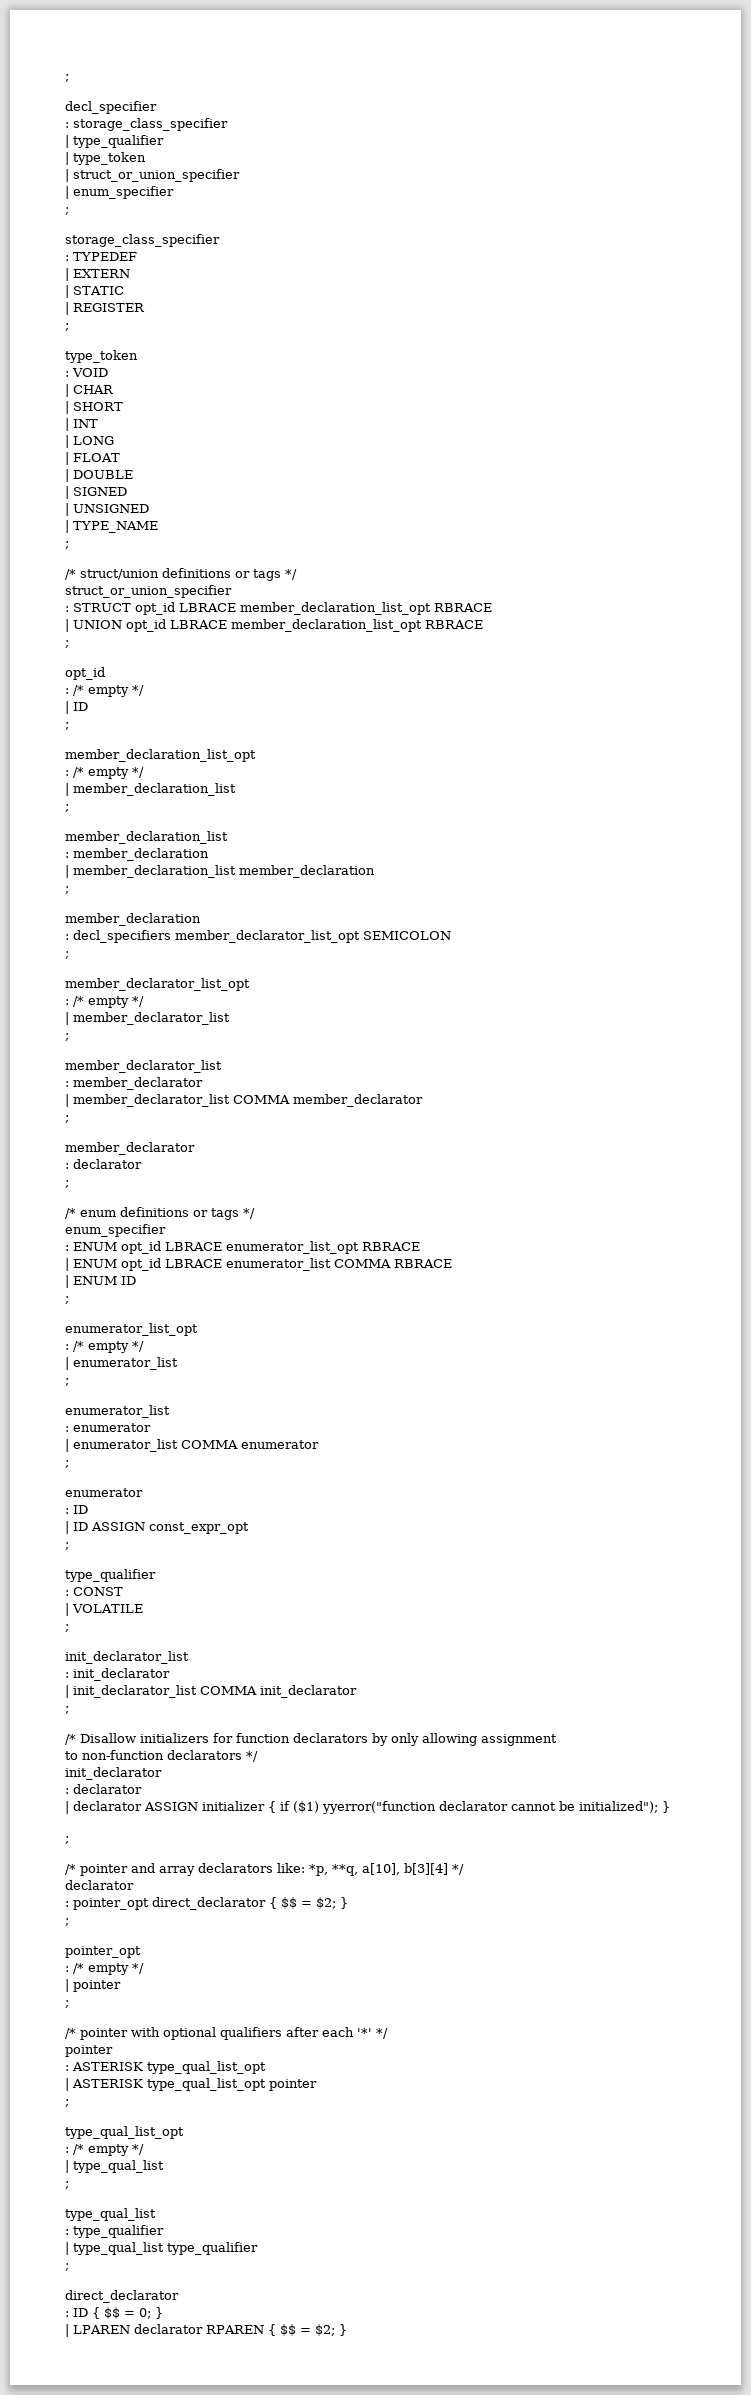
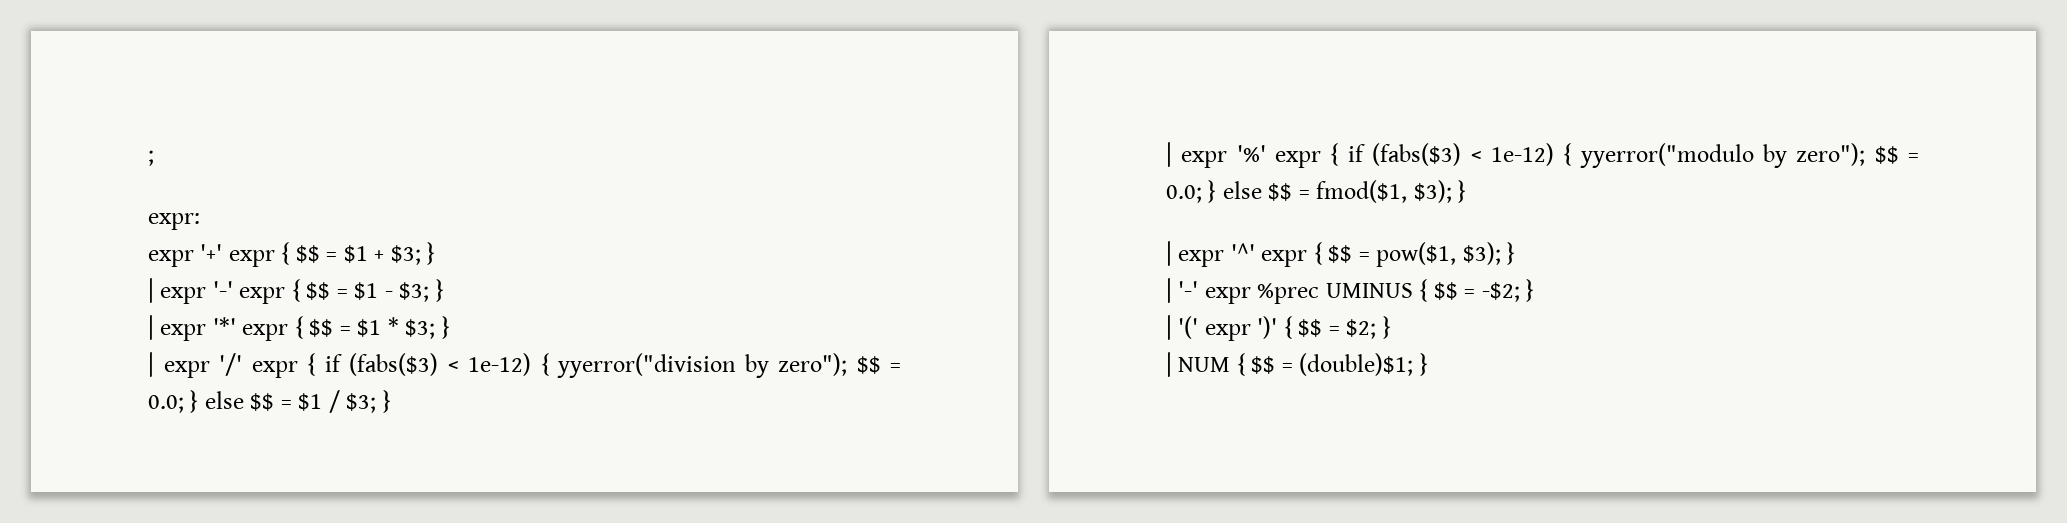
[65,74,69,82] [65,101,157,114] [65,118,228,131] [65,135,164,148] [65,152,146,165] [65,169,240,182] [65,186,174,199] [65,207,69,215] [65,234,220,247] [65,252,137,261] [65,268,130,281] [65,285,124,298] [65,302,145,315] [65,323,69,331] [65,350,138,363] [65,368,108,377] [65,384,114,397] [65,401,123,414] [65,418,98,431] [65,435,114,448] [65,452,120,465] [65,469,133,482] [65,486,127,499] [65,503,149,516] [65,520,158,533] [65,541,69,549] [65,568,297,581] [65,585,232,598] [65,602,492,615] [65,619,483,632] [65,640,69,648] [65,667,105,680] [65,685,144,697] [65,701,88,714] [65,722,69,730] [65,749,256,762] [65,767,144,779] [65,783,236,796] [65,804,69,812] [65,831,228,844] [65,848,209,861] [65,865,375,878] [65,886,69,894] [65,913,201,926] [65,930,451,943] [65,951,69,959] [65,978,250,991] [65,996,144,1008] [65,1012,230,1025] [65,1033,69,1041] [65,1060,222,1073] [65,1077,203,1090] [65,1094,423,1107] [65,1115,69,1123] [65,1142,195,1155] [65,1159,142,1169] [65,1180,69,1188] [65,1207,255,1220] [65,1224,166,1237] [65,1241,420,1254] [65,1258,452,1271] [65,1275,136,1288] [65,1296,69,1304] [65,1323,198,1336] [65,1341,144,1353] [65,1357,178,1370] [65,1378,69,1386] [65,1405,170,1418] [65,1423,151,1432] [65,1439,319,1452] [65,1460,69,1468] [65,1488,143,1497] [65,1505,88,1514] [65,1521,249,1534] [65,1542,69,1550] [65,1569,156,1582] [65,1587,123,1596] [65,1603,143,1616] [65,1624,69,1632] [65,1651,189,1664] [65,1668,170,1681] [65,1685,357,1698] [65,1706,69,1714] [65,1733,557,1746] [65,1750,258,1762] [65,1767,162,1780] [65,1784,142,1794] [65,1801,670,1814] [65,1836,69,1844] [65,1863,464,1876] [65,1880,134,1890] [65,1897,266,1910] ; // decl_specifier // : storage_class_specifier // | type_qualifier // | type_token // | struct_or_union_specifier // | enum_specifier // ; // storage_class_specifier // : TYPEDEF // | EXTERN // | STATIC // | REGISTER // ; // type_token // : VOID // | CHAR // | SHORT // | INT // | LONG // | FLOAT // | DOUBLE // | SIGNED // | UNSIGNED // | TYPE_NAME // ; // /* struct/union definitions or tags */ // struct_or_union_specifier // : STRUCT opt_id LBRACE member_declaration_list_opt RBRACE // | UNION opt_id LBRACE member_declaration_list_opt RBRACE // ; // opt_id // : /* empty */ // | ID // ; // member_declaration_list_opt // : /* empty */ // | member_declaration_list // ; // member_declaration_list // : member_declaration // | member_declaration_list member_declaration // ; // member_declaration // : decl_specifiers member_declarator_list_opt SEMICOLON // ; // member_declarator_list_opt // : /* empty */ // | member_declarator_list // ; // member_declarator_list // : member_declarator // | member_declarator_list COMMA member_declarator // ; // member_declarator // : declarator // ; // /* enum definitions or tags */ // enum_specifier // : ENUM opt_id LBRACE enumerator_list_opt RBRACE // | ENUM opt_id LBRACE enumerator_list COMMA RBRACE // | ENUM ID // ; // enumerator_list_opt // : /* empty */ // | enumerator_list // ; // enumerator_list // : enumerator // | enumerator_list COMMA enumerator // ; // enumerator // : ID // | ID ASSIGN const_expr_opt // ; // type_qualifier // : CONST // | VOLATILE // ; // init_declarator_list // : init_declarator // | init_declarator_list COMMA init_declarator // ; // /* Disallow initializers for function declarators by only allowing assignment // to non-function declarators */ // init_declarator // : declarator // | declarator ASSIGN initializer { if ($1) yyerror("function declarator cannot be initialized"); } // ; // /* pointer and array declarators like: *p, **q, a[10], b[3][4] */ // declarator // : pointer_opt direct_declarator -> [148,150,154,166] [148,213,200,230] [148,242,436,267] [148,278,444,304] [148,315,450,341] [148,352,901,378] [148,390,391,413] [1166,142,1919,168] [1166,180,1467,203] [1166,241,1516,267] [1166,278,1535,304] [1166,315,1278,341] ; // expr: // expr '+' expr { $$ = $1 + $3; } // | expr '-' expr { $$ = $1 - $3; } // | expr '*' expr { $$ = $1 * $3; } // | expr '/' expr { if (fabs($3) < 1e-12) { yyerror("division by zero"); $$ = 0.0; } else $$ = $1 / $3; } // | expr '%' expr { if (fabs($3) < 1e-12) { yyerror("modulo by zero"); $$ = 0.0; } else $$ = fmod($1, $3); } // | expr '^' expr { $$ = pow($1, $3); } // | '-' expr %prec UMINUS { $$ = -$2; } // | '(' expr ')'
[65,1918,69,1926] [65,1946,141,1958] [65,1963,144,1975] [65,1979,121,1992] [65,2000,69,2008] [65,2027,388,2040] [65,2045,113,2057] [65,2061,266,2074] [65,2078,317,2091] [65,2099,69,2107] [65,2126,184,2139] [65,2144,144,2156] [65,2160,164,2173] [65,2181,69,2189] [65,2208,156,2221] [65,2225,164,2238] [65,2242,258,2255] [65,2263,69,2271] [65,2290,179,2303] [65,2307,163,2319] [65,2324,347,2337] ; // pointer_opt // : /* empty */ // | pointer // ; // /* pointer with optional qualifiers after each '*' */ // pointer // : ASTERISK type_qual_list_opt // | ASTERISK type_qual_list_opt pointer // ; // type_qual_list_opt // : /* empty */ // | type_qual_list // ; // type_qual_list // : type_qualifier // | type_qual_list type_qualifier // ; // direct_declarator // : ID { $$ = 0; } // | LPAREN declarator RPAREN { $$ = $2; } -> [1166,352,1428,377] | NUM { $$ = (double)$1; }

